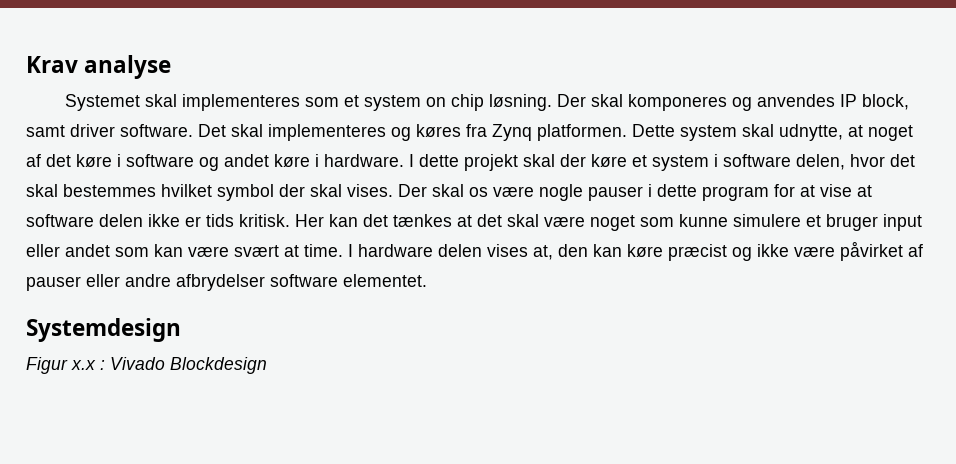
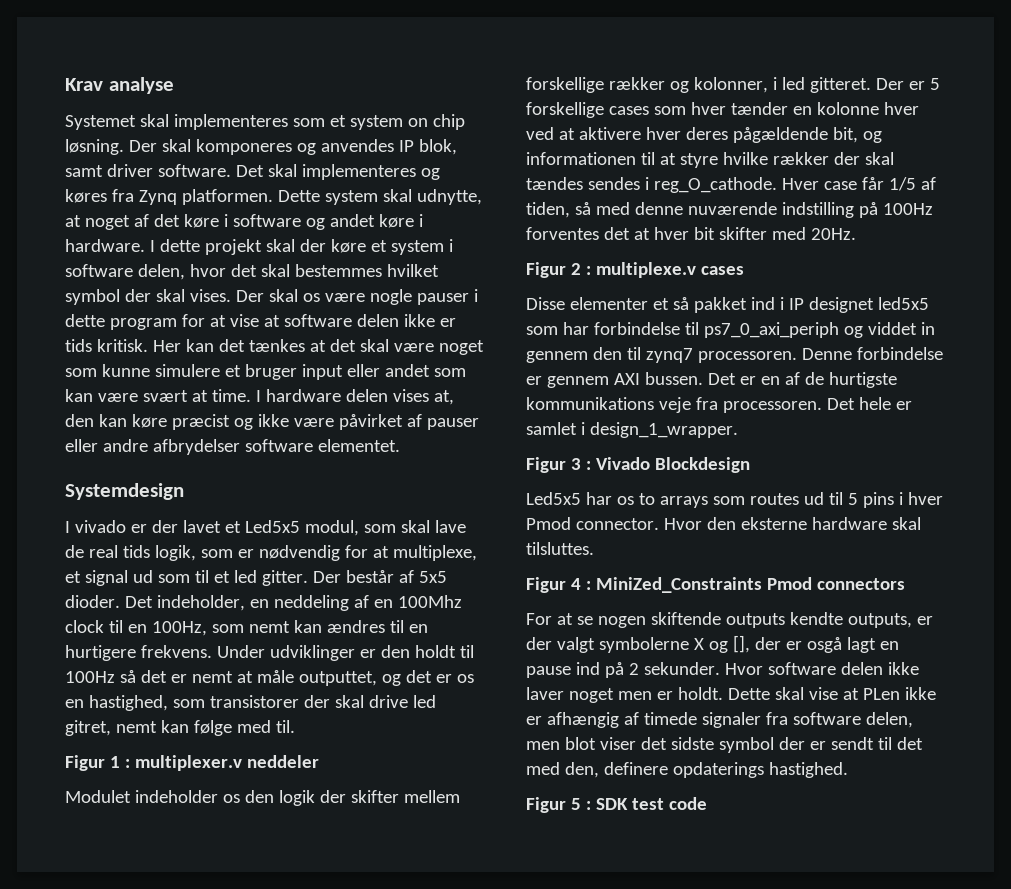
[862,94,910,110] block, -> [418,139,457,155] blok,
[26,357,267,374] Figur x.x : Vivado Blockdesign -> [65,520,466,536] [65,545,477,561] [65,570,447,586] [65,595,462,611] [65,620,428,636] [65,645,474,661] [65,670,474,686] [65,695,436,711] [65,720,295,736] [65,755,319,771] [65,790,460,806] [526,77,940,93] [526,102,919,118] [526,127,882,143] [526,152,894,168] [526,177,936,193] [526,202,933,218] [526,227,856,240] [526,262,744,278] [526,297,929,313] [526,322,935,338] [526,347,943,363] [526,372,897,388] [526,397,912,413] [526,422,738,438] [526,457,750,473] [526,492,943,508] [526,517,921,530] [526,542,594,555] [526,577,905,593] [526,612,933,628] [526,635,899,653] [526,662,919,678] [526,687,936,703] [526,712,913,728] [526,737,923,753] [526,762,848,778] [526,797,707,813] I vivado er der lavet et Led5x5 modul, som skal lave de real tids logik, som er nødvendig for at multiplexe, et signal ud som til et led gitter. Der består af 5x5 dioder. Det indeholder, en neddeling af en 100Mhz clock til en 100Hz, som nemt kan ændres til en hurtigere frekvens. Under udviklinger er den holdt til 100Hz så det er nemt at måle outputtet, og det er os en hastighed, som transistorer der skal drive led gitret, nemt kan følge med til. // Figur 1 : multiplexer.v neddeler // Modulet indeholder os den logik der skifter mellem forskellige rækker og kolonner, i led gitteret. Der er 5 forskellige cases som hver tænder en kolonne hver ved at aktivere hver deres pågældende bit, og informationen til at styre hvilke rækker der skal tændes sendes i reg_O_cathode. Hver case får 1/5 af tiden, så med denne nuværende indstilling på 100Hz forventes det at hver bit skifter med 20Hz. // Figur 2 : multiplexe.v cases // Disse elementer et så pakket ind i IP designet led5x5 som har forbindelse til ps7_0_axi_periph og viddet in gennem den til zynq7 processoren. Denne forbindelse er gennem AXI bussen. Det er en af de hurtigste kommunikations veje fra processoren. Det hele er samlet i design_1_wrapper. // Figur 3 : Vivado Blockdesign // Led5x5 har os to arrays som routes ud til 5 pins i hver Pmod connector. Hvor den eksterne hardware skal tilsluttes. // Figur 4 : MiniZed_Constraints Pmod connectors // For at se nogen skiftende outputs kendte outputs, er der valgt symbolerne X og [], der er osgå lagt en pause ind på 2 sekunder. Hvor software delen ikke laver noget men er holdt. Dette skal vise at PLen ikke er afhængig af timede signaler fra software delen, men blot viser det sidste symbol der er sendt til det med den, definere opdaterings hastighed. // Figur 5 : SDK test code

